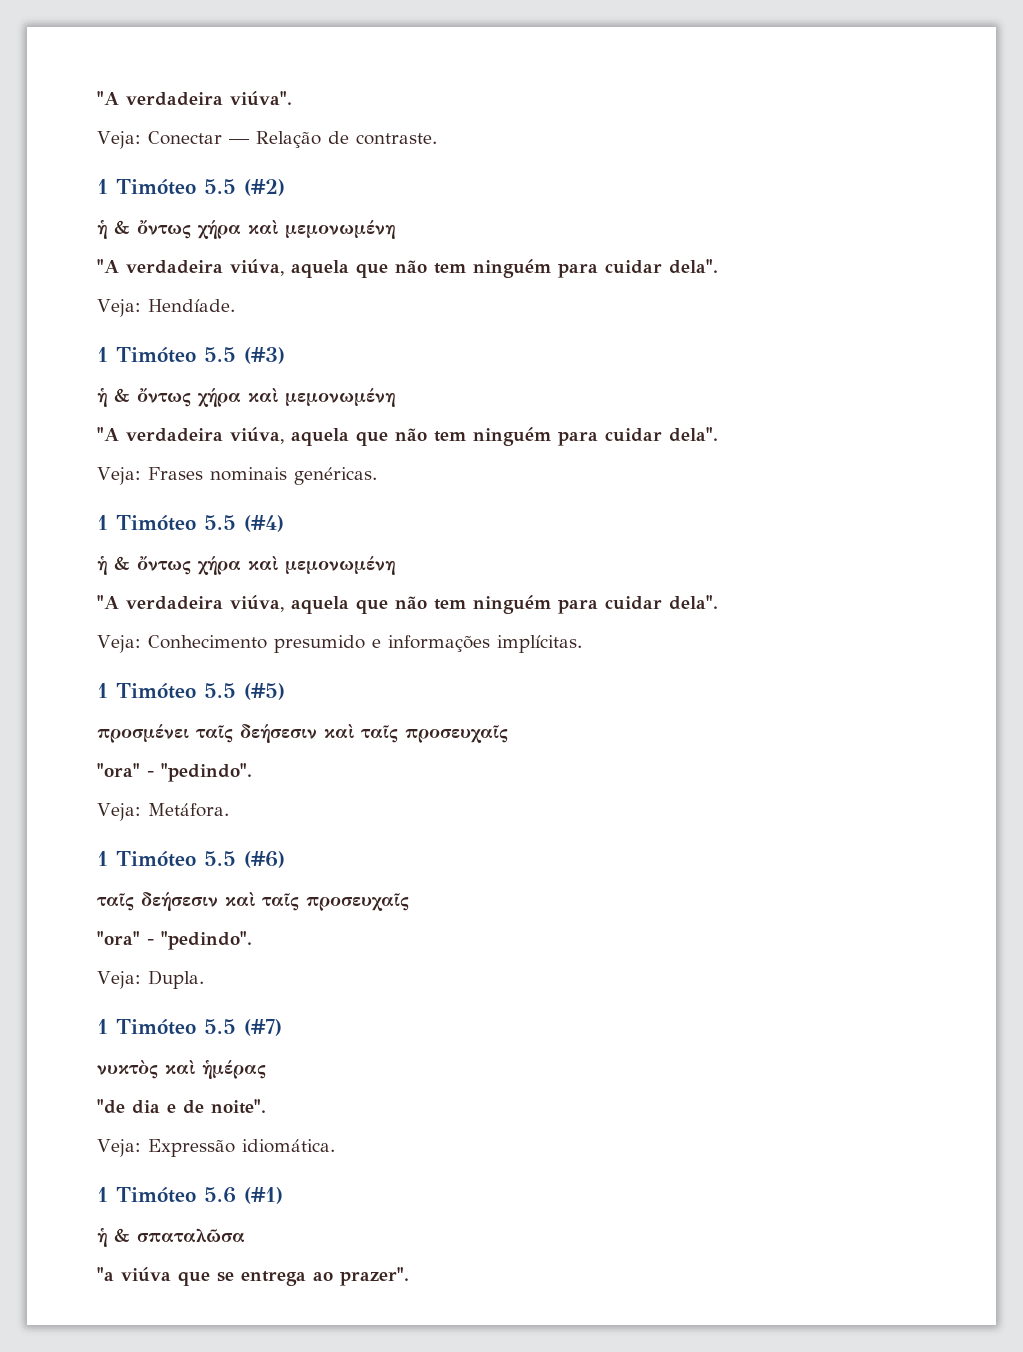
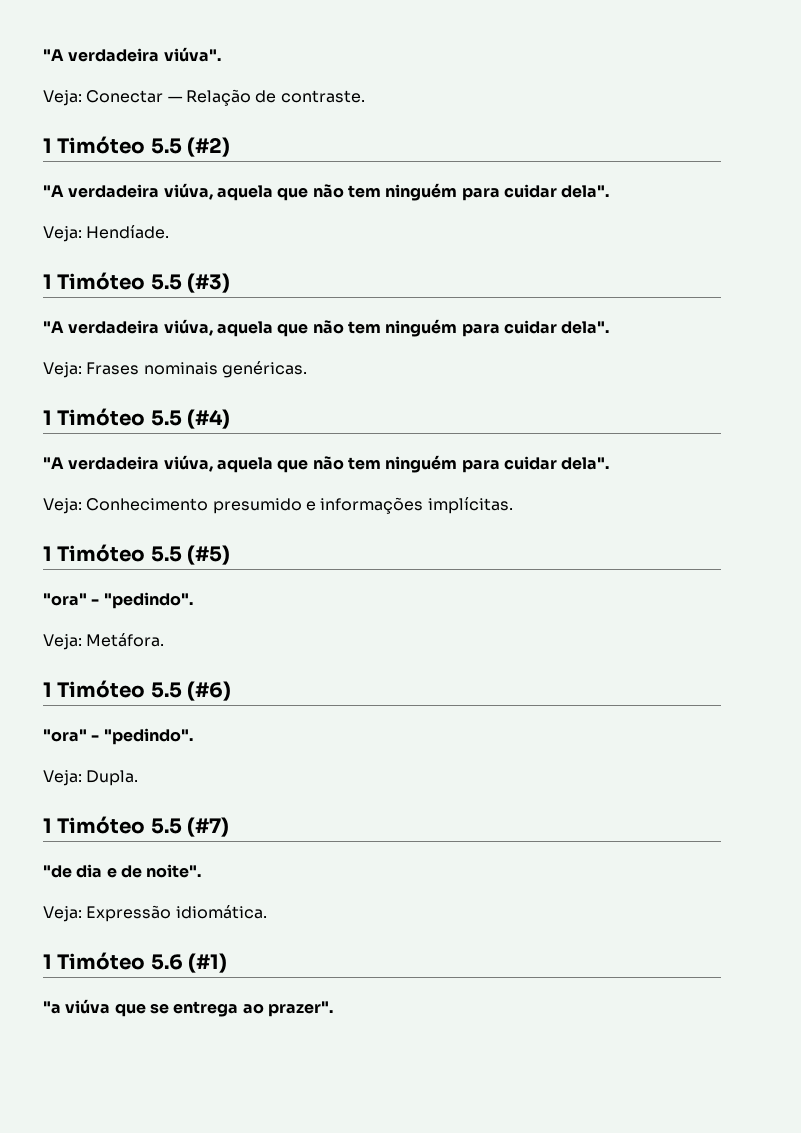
[97,220,395,239] // ἡ & ὄντως χήρα καὶ μεμονωμένη -> (231, 147) none
[97,388,395,407] // ἡ & ὄντως χήρα καὶ μεμονωμένη -> (231, 283) none
[97,556,395,575] // ἡ & ὄντως χήρα καὶ μεμονωμένη -> (231, 419) none
[97,724,508,743] // προσμένει ταῖς δεήσεσιν καὶ ταῖς προσευχαῖς -> (231, 555) none
[97,892,409,911] // ταῖς δεήσεσιν καὶ ταῖς προσευχαῖς -> (232, 691) none
[97,1060,266,1079] // νυκτὸς καὶ ἡμέρας -> (230, 827) none
[97,1228,245,1247] // ἡ & σπαταλῶσα -> (228, 963) none

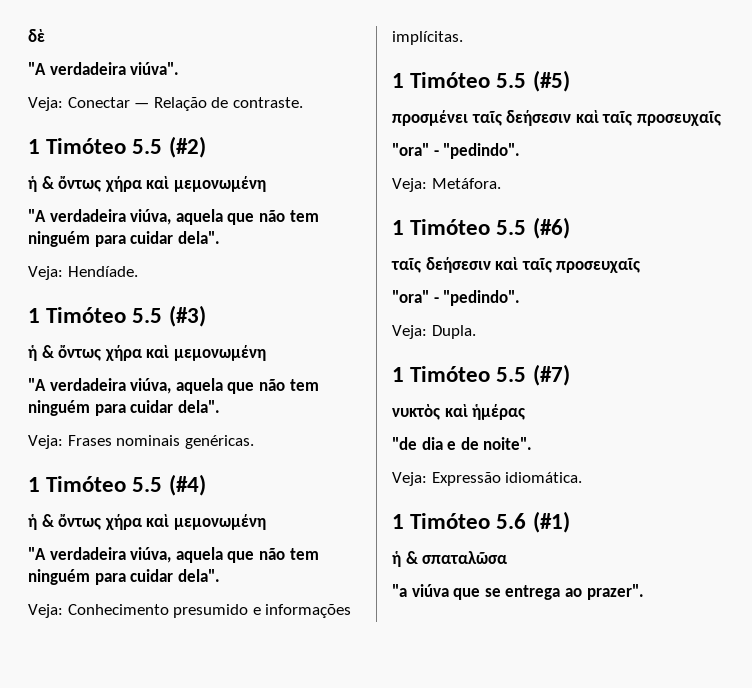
(43, 55) none -> [28,29,45,42] δὲ //
(231, 147) none -> [28,176,266,192] // ἡ & ὄντως χήρα καὶ μεμονωμένη
(231, 283) none -> [28,345,266,361] // ἡ & ὄντως χήρα καὶ μεμονωμένη
(231, 419) none -> [28,514,266,530] // ἡ & ὄντως χήρα καὶ μεμονωμένη
(231, 555) none -> [392,110,721,126] // προσμένει ταῖς δεήσεσιν καὶ ταῖς προσευχαῖς
(232, 691) none -> [391,257,641,273] // ταῖς δεήσεσιν καὶ ταῖς προσευχαῖς
(230, 827) none -> [392,404,526,420] // νυκτὸς καὶ ἡμέρας
(228, 963) none -> [392,551,508,567] // ἡ & σπαταλῶσα

